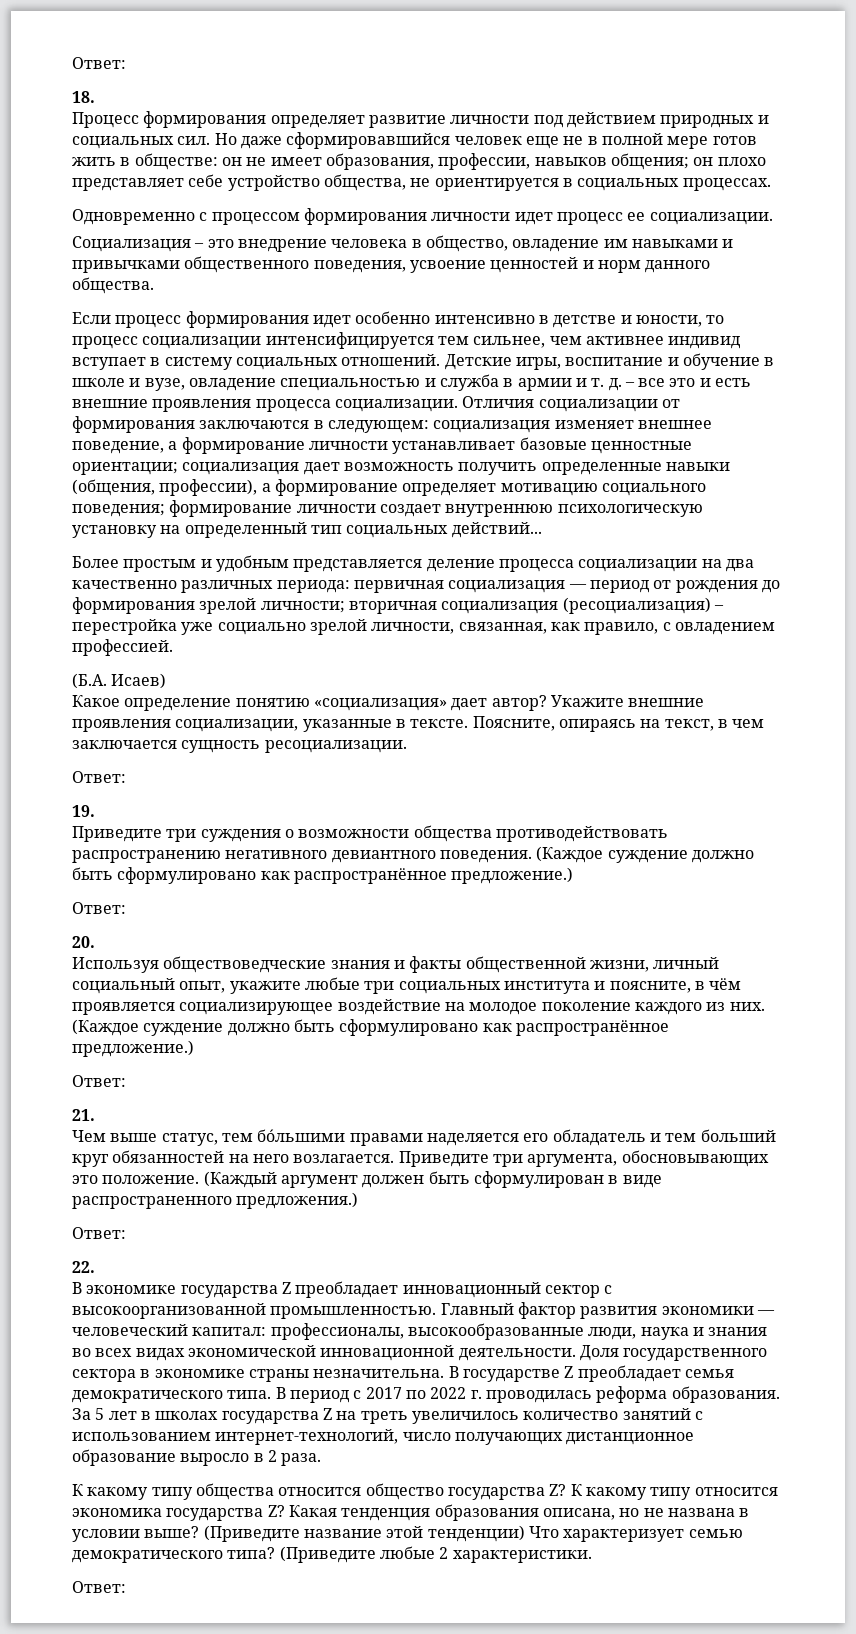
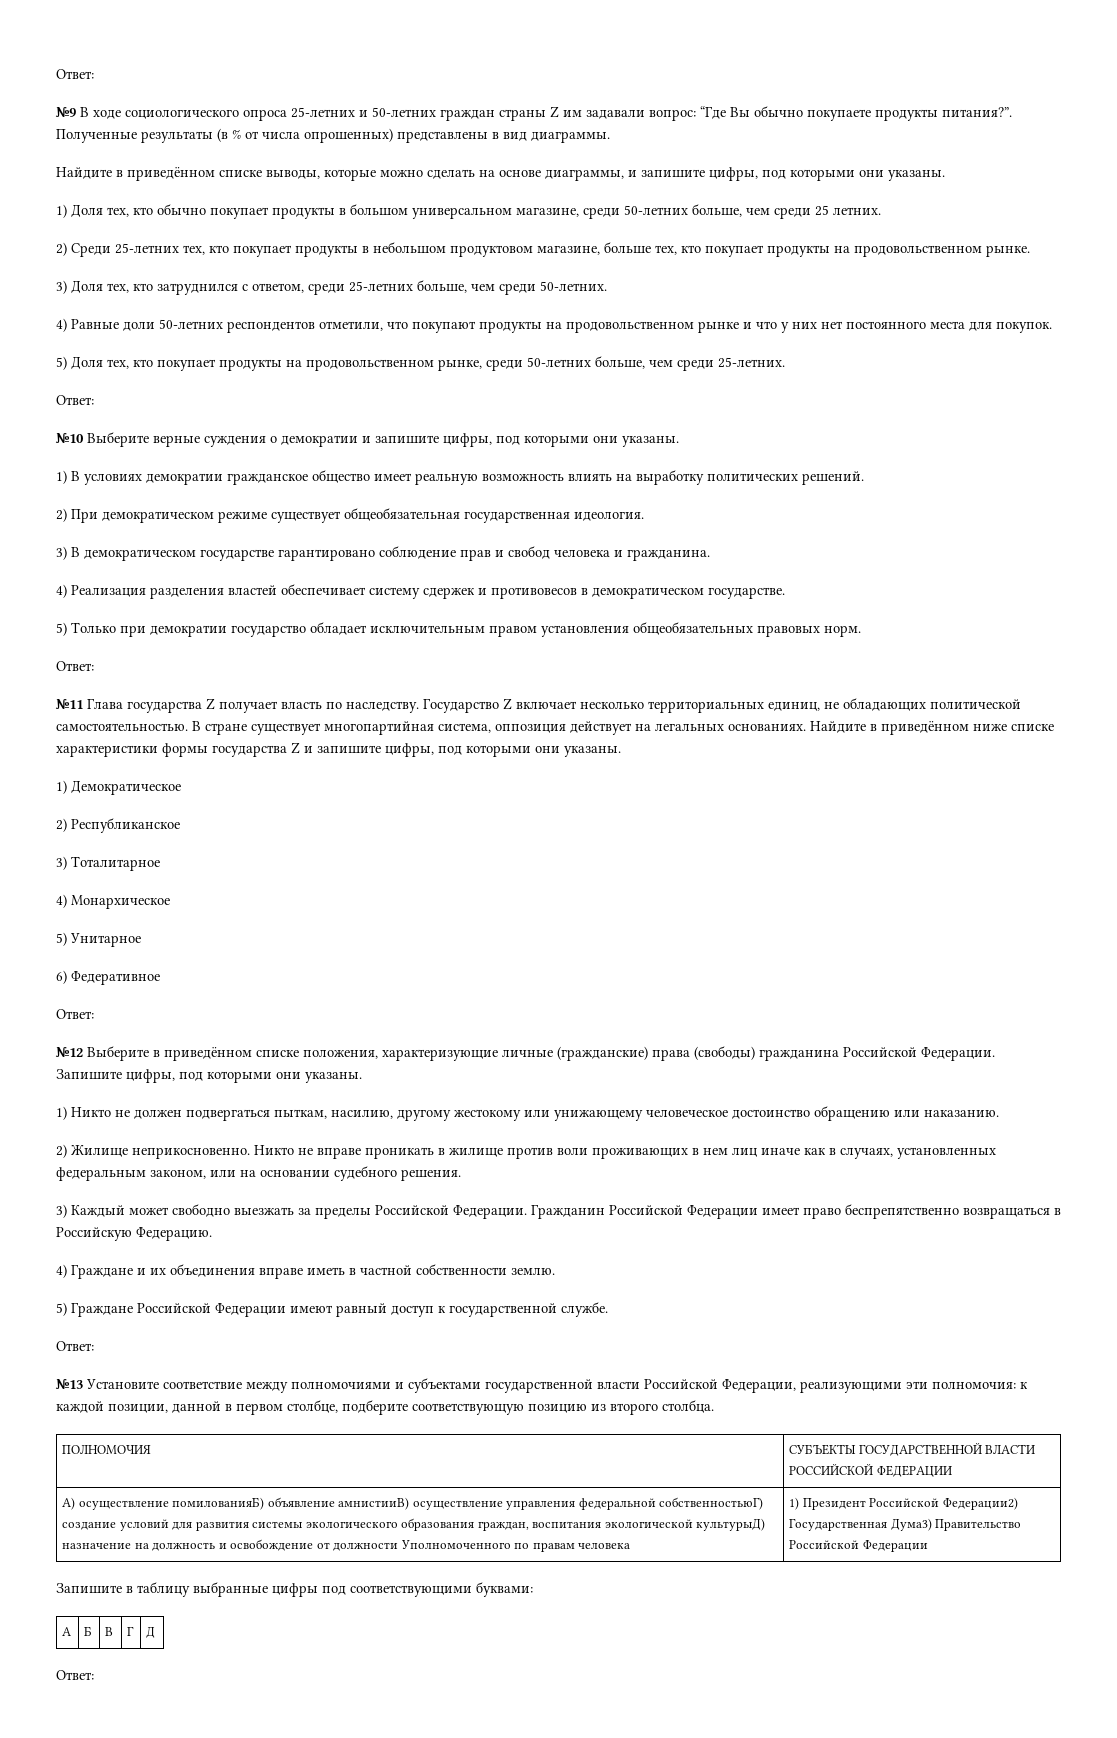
[72,57,126,69] [72,91,95,103] [72,111,769,128] [72,132,757,149] [72,153,766,170] [72,174,771,191] [72,208,773,225] [72,235,734,252] [72,256,711,273] [72,277,154,294] [72,311,725,328] [72,332,741,349] [72,353,775,370] [72,374,752,391] [72,396,680,412] [72,416,712,433] [72,437,692,454] [72,462,730,475] [72,479,706,496] [72,500,703,517] [72,522,542,538] [72,555,754,572] [72,580,780,593] [72,597,724,614] [72,619,775,635] [72,639,173,656] [72,673,167,689] [72,695,705,711] [72,716,765,732] [72,740,407,753] [72,771,126,783] [72,805,95,817] [72,825,668,842] [72,846,754,863] [72,867,574,884] [72,902,126,914] [72,936,95,948] [72,956,720,973] [72,977,742,994] [72,999,765,1015] [72,1019,669,1036] [72,1040,194,1057] [72,1075,126,1087] [72,1109,95,1121] [72,1129,776,1146] [72,1150,769,1167] [72,1171,662,1188] [72,1192,359,1209] [72,1227,126,1239] [72,1261,95,1273] [72,1281,613,1298] [72,1302,775,1319] [72,1323,768,1340] [72,1345,768,1361] [72,1365,734,1382] [72,1386,780,1403] [72,1408,703,1424] [72,1429,695,1445] [72,1449,322,1466] [72,1483,778,1500] [72,1504,750,1521] [72,1525,743,1542] [72,1546,592,1563] Ответ: // 18. // Процесс формирования определяет развитие личности под действием природных и социальных сил. Но даже сформировавшийся человек еще не в полной мере готов жить в обществе: он не имеет образования, профессии, навыков общения; он плохо представляет себе устройство общества, не ориентируется в социальных процессах. // Одновременно с процессом формирования личности идет процесс ее социализации. // Социализация – это внедрение человека в общество, овладение им навыками и привычками общественного поведения, усвоение ценностей и норм данного общества. // Если процесс формирования идет особенно интенсивно в детстве и юности, то процесс социализации интенсифицируется тем сильнее, чем активнее индивид вступает в систему социальных отношений. Детские игры, воспитание и обучение в школе и вузе, овладение специальностью и служба в армии и т. д. – все это и есть внешние проявления процесса социализации. Отличия социализации от формирования заключаются в следующем: социализация изменяет внешнее поведение, а формирование личности устанавливает базовые ценностные ориентации; социализация дает возможность получить определенные навыки (общения, профессии), а формирование определяет мотивацию социального поведения; формирование личности создает внутреннюю психологическую установку на определенный тип социальных действий... // Более простым и удобным представляется деление процесса социализации на два качественно различных периода: первичная социализация — период от рождения до формирования зрелой личности; вторичная социализация (ресоциализация) – перестройка уже социально зрелой личности, связанная, как правило, с овладением профессией. // (Б.А. Исаев) // Какое определение понятию «социализация» дает автор? Укажите внешние проявления социализации, указанные в тексте. Поясните, опираясь на текст, в чем заключается сущность ресоциализации. // Ответ: // 19. // Приведите три суждения о возможности общества противодействовать распространению негативного девиантного поведения. (Каждое суждение должно быть сформулировано как распространённое предложение.) // Ответ: // 20. // Используя обществоведческие знания и факты общественной жизни, личный социальный опыт, укажите любые три социальных института и поясните, в чём проявляется социализирующее воздействие на молодое поколение каждого из них. (Каждое суждение должно быть сформулировано как распространённое предложение.) // Ответ: // 21. // Чем выше статус, тем бóльшими правами наделяется его обладатель и тем больший круг обязанностей на него возлагается. Приведите три аргумента, обосновывающих это положение. (Каждый аргумент должен быть сформулирован в виде распространенного предложения.) // Ответ: // 22. // В экономике государства Z преобладает инновационный сектор с высокоорганизованной промышленностью. Главный фактор развития экономики — человеческий капитал: профессионалы, высокообразованные люди, наука и знания во всех видах экономической инновационной деятельности. Доля государственного сектора в экономике страны незначительна. В государстве Z преобладает семья демократического типа. В период с 2017 по 2022 г. проводилась реформа образования. За 5 лет в школах государства Z на треть увеличилось количество занятий с использованием интернет-технологий, число получающих дистанционное образование выросло в 2 раза. // К какому типу общества относится общество государства Z? К какому типу относится экономика государства Z? Какая тенденция образования описана, но не названа в условии выше? (Приведите название этой тенденции) Что характеризует семью демократического типа? (Приведите любые 2 характеристики. -> [56,69,94,79] [55,106,1012,121] [56,128,610,143] [56,167,945,181] [56,204,881,219] [56,242,1030,257] [56,280,607,295] [56,318,1052,333] [56,356,785,371] [56,395,94,405] [55,432,679,447] [56,470,864,485] [56,508,644,523] [56,546,710,561] [56,584,785,599] [56,622,861,637] [56,661,94,671] [55,698,1021,713] [56,721,1054,735] [56,742,621,757] [56,780,181,795] [56,818,180,833] [56,856,160,871] [56,894,170,909] [56,932,141,947] [56,970,160,985] [56,1009,94,1019] [55,1046,995,1061] [56,1069,362,1083] [56,1106,999,1121] [56,1144,996,1159] [56,1166,461,1181] [56,1204,1061,1219] [56,1227,212,1241] [56,1264,555,1279] [56,1302,608,1317] [56,1341,94,1351] [55,1378,1028,1393] [56,1400,714,1415] [62,1444,152,1454] [789,1443,1036,1456] [789,1464,952,1477] [62,1497,764,1510] [62,1518,766,1531] [62,1539,631,1552] [789,1497,1018,1510] [789,1518,1022,1531] [789,1540,928,1552] [56,1582,533,1597] [62,1627,72,1636] [84,1626,93,1636] [105,1627,114,1636] [127,1627,135,1636] [146,1626,156,1638] Ответ: // №9 В ходе социологического опроса 25-летних и 50-летних граждан страны Z им задавали вопрос: “Где Вы обычно покупаете продукты питания?”. Полученные результаты (в % от числа опрошенных) представлены в вид диаграммы. // Найдите в приведённом списке выводы, которые можно сделать на основе диаграммы, и запишите цифры, под которыми они указаны. // 1) Доля тех, кто обычно покупает продукты в большом универсальном магазине, среди 50-летних больше, чем среди 25 летних. // 2) Среди 25-летних тех, кто покупает продукты в небольшом продуктовом магазине, больше тех, кто покупает продукты на продовольственном рынке. // 3) Доля тех, кто затруднился с ответом, среди 25-летних больше, чем среди 50-летних. // 4) Равные доли 50-летних респондентов отметили, что покупают продукты на продовольственном рынке и что у них нет постоянного места для покупок. // 5) Доля тех, кто покупает продукты на продовольственном рынке, среди 50-летних больше, чем среди 25-летних. // Ответ: // №10 Выберите верные суждения о демократии и запишите цифры, под которыми они указаны. // 1) В условиях демократии гражданское общество имеет реальную возможность влиять на выработку политических решений. // 2) При демократическом режиме существует общеобязательная государственная идеология. // 3) В демократическом государстве гарантировано соблюдение прав и свобод человека и гражданина. // 4) Реализация разделения властей обеспечивает систему сдержек и противовесов в демократическом государстве. // 5) Только при демократии государство обладает исключительным правом установления общеобязательных правовых норм. // Ответ: // №11 Глава государства Z получает власть по наследству. Государство Z включает несколько территориальных единиц, не обладающих политической самостоятельностью. В стране существует многопартийная система, оппозиция действует на легальных основаниях. Найдите в приведённом ниже списке характеристики формы государства Z и запишите цифры, под которыми они указаны. // 1) Демократическое // 2) Республиканское // 3) Тоталитарное // 4) Монархическое // 5) Унитарное // 6) Федеративное // Ответ: // №12 Выберите в приведённом списке положения, характеризующие личные (гражданские) права (свободы) гражданина Российской Федерации. Запишите цифры, под которыми они указаны. // 1) Никто не должен подвергаться пыткам, насилию, другому жестокому или унижающему человеческое достоинство обращению или наказанию. // 2) Жилище неприкосновенно. Никто не вправе проникать в жилище против воли проживающих в нем лиц иначе как в случаях, установленных федеральным законом, или на основании судебного решения. // 3) Каждый может свободно выезжать за пределы Российской Федерации. Гражданин Российской Федерации имеет право беспрепятственно возвращаться в Российскую Федерацию. // 4) Граждане и их объединения вправе иметь в частной собственности землю. // 5) Граждане Российской Федерации имеют равный доступ к государственной службе. // Ответ: // №13 Установите соответствие между полномочиями и субъектами государственной власти Российской Федерации, реализующими эти полномочия: к каждой позиции, данной в первом столбце, подберите соответствующую позицию из второго столбца. // ПОЛНОМОЧИЯ | СУБЪЕКТЫ ГОСУДАРСТВЕННОЙ ВЛАСТИ РОССИЙСКОЙ ФЕДЕРАЦИИ // А) осуществление помилованияБ) объявление амнистииВ) осуществление управления федеральной собственностьюГ) создание условий для развития системы экологического образования граждан, воспитания экологической культурыД) назначение на должность и освобождение от должности Уполномоченного по правам человека | 1) Президент Российской Федерации2) Государственная Дума3) Правительство Российской Федерации // Запишите в таблицу выбранные цифры под соответствующими буквами: // A | Б | В | Г | Д

